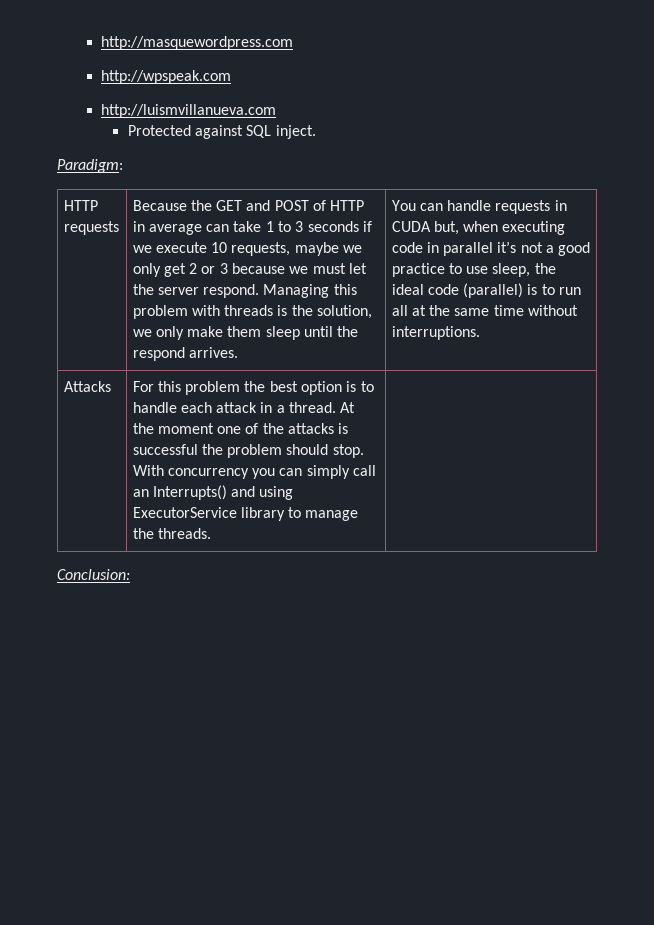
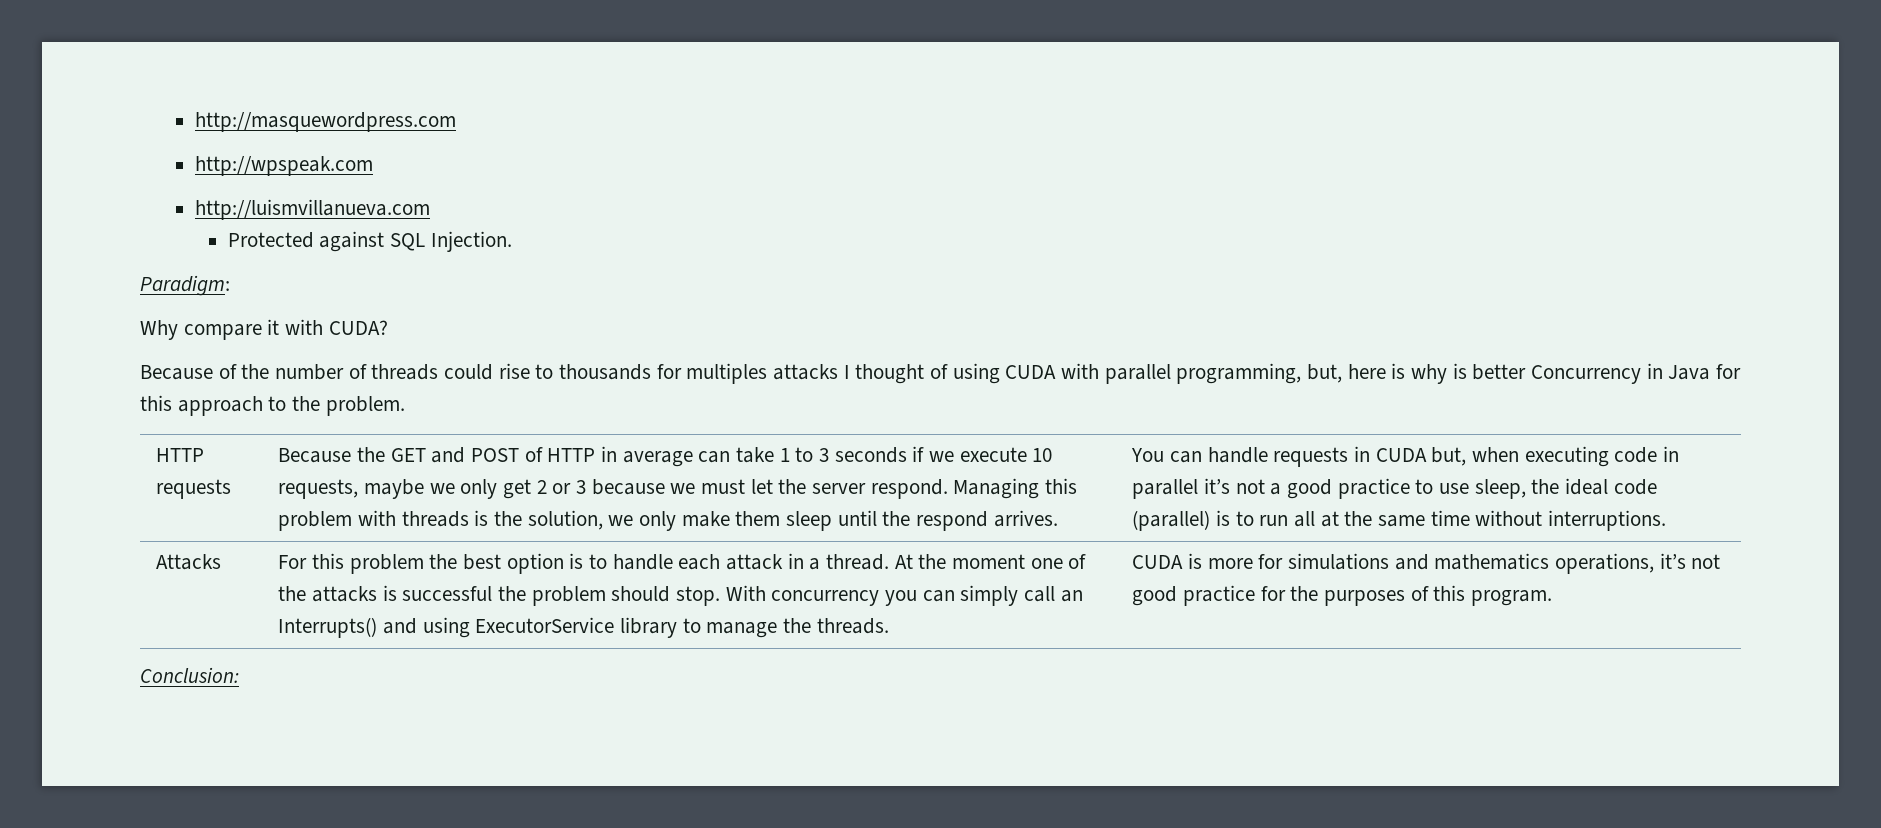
[275,125,316,139] inject. -> [430,231,512,252] Injection.
(123, 166) none -> [140,319,388,340] [140,363,1742,384] [140,395,405,416] // Why compare it with CUDA? // Because of the number of threads could rise to thousands for multiples attacks I thought of using CUDA with parallel programming, but, here is why is better Concurrency in Java for this approach to the problem.
(211, 533) none -> [1132,553,1721,574] [1132,585,1553,606] CUDA is more for simulations and mathematics operations, it’s not good practice for the purposes of this program.

